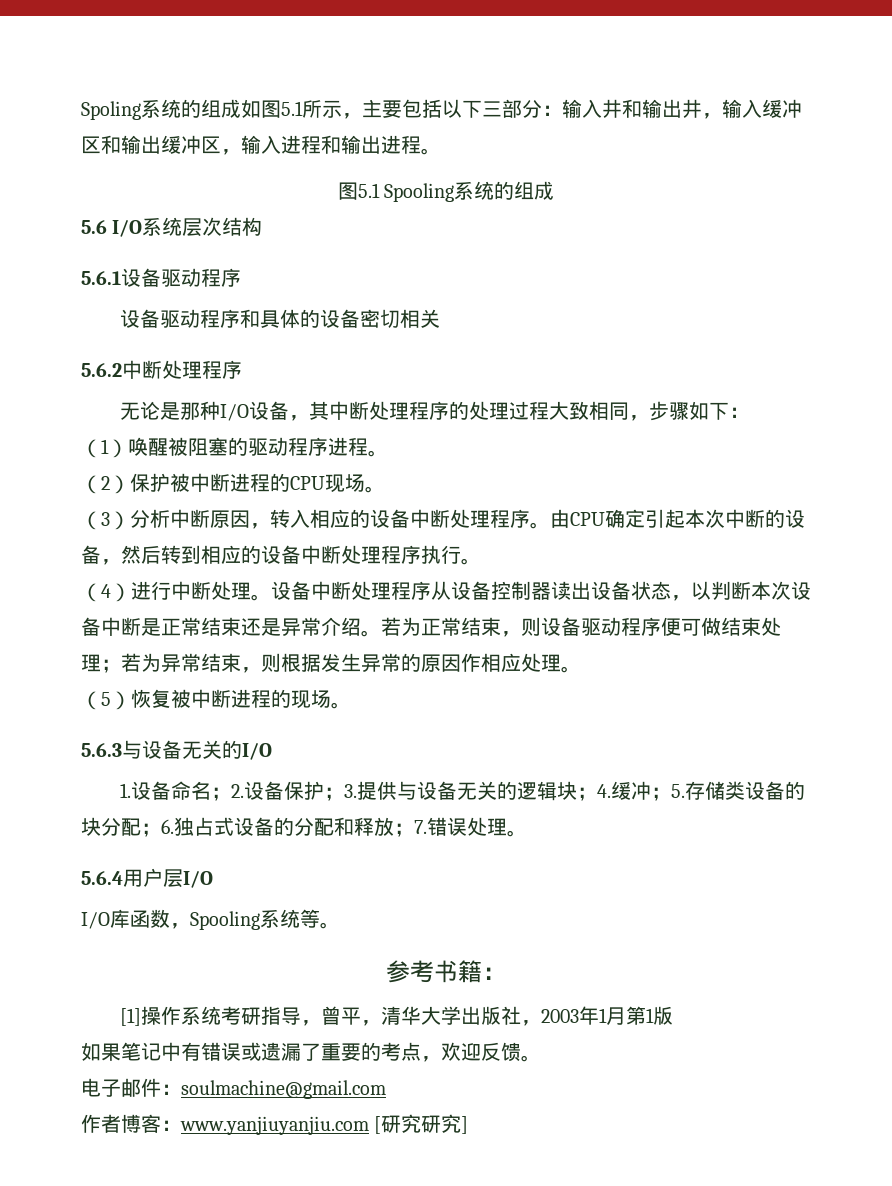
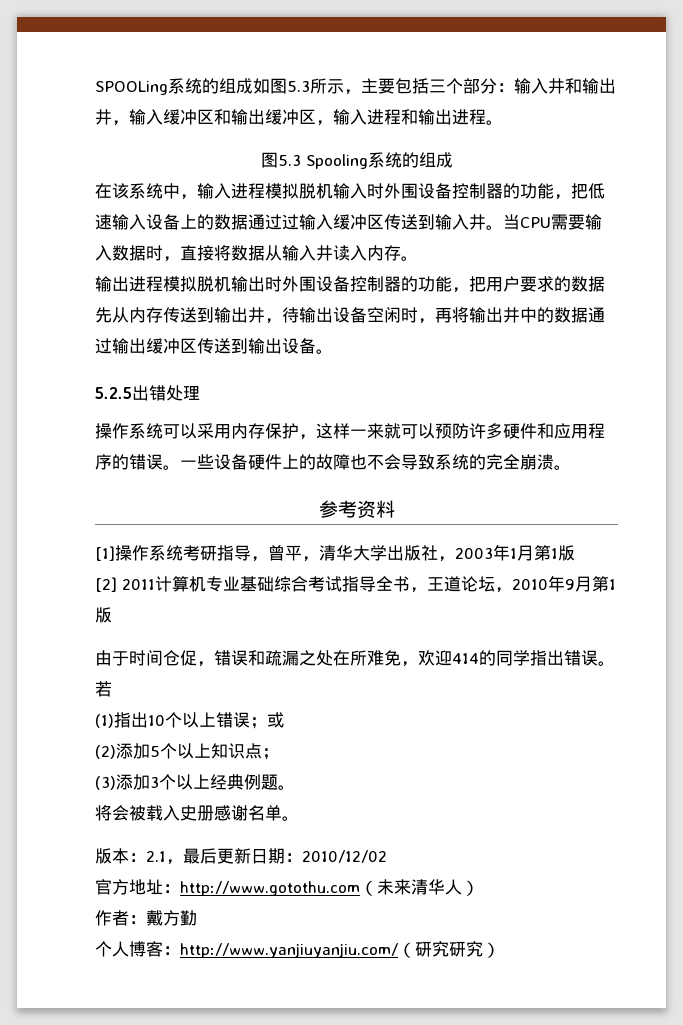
[81,101,141,120] Spoling -> [95,81,168,95] SPOOLing
[281,101,303,116] 5.1 -> [287,81,310,92] 5.3
[442,99,502,118] 以下三 -> [429,78,463,94] 三个
[357,183,380,198] 5.1 -> [277,155,301,166] 5.3
[81,217,263,237] [81,268,241,287] [119,309,440,328] [81,360,242,379] [119,401,749,421] [81,437,388,458] [81,473,385,494] [81,509,805,530] [81,545,481,565] [81,581,811,602] [81,617,781,637] [81,653,581,673] [81,689,351,710] [81,740,272,760] [119,781,805,801] [81,817,527,837] [81,868,213,888] [81,909,320,930] 5.6 I/O系统层次结构 // 5.6.1设备驱动程序 // 设备驱动程序和具体的设备密切相关 // 5.6.2中断处理程序 // 无论是那种I/O设备，其中断处理程序的处理过程大致相同，步骤如下： // （1）唤醒被阻塞的驱动程序进程。 // （2）保护被中断进程的CPU现场。 // （3）分析中断原因，转入相应的设备中断处理程序。由CPU确定引起本次中断的设备，然后转到相应的设备中断处理程序执行。 // （4）进行中断处理。设备中断处理程序从设备控制器读出设备状态，以判断本次设备中断是正常结束还是异常介绍。若为正常结束，则设备驱动程序便可做结束处理；若为异常结束，则根据发生异常的原因作相应处理。 // （5）恢复被中断进程的现场。 // 5.6.3与设备无关的I/O // 1.设备命名；2.设备保护；3.提供与设备无关的逻辑块；4.缓冲；5.存储类设备的块分配；6.独占式设备的分配和释放；7.错误处理。 // 5.6.4用户层I/O // I/O库函数，Spooling系统等 -> [95,183,605,200] [95,214,602,230] [95,245,418,262] [95,276,605,293] [95,307,605,324] [95,338,333,354] [95,385,200,401] [95,423,605,440] [95,454,554,470] 在该系统中，输入进程模拟脱机输入时外围设备控制器的功能，把低速输入设备上的数据通过过输入缓冲区传送到输入井。当CPU需要输入数据时，直接将数据从输入井读入内存。 // 输出进程模拟脱机输出时外围设备控制器的功能，把用户要求的数据先从内存传送到输出井，待输出设备空闲时，再将输出井中的数据通过输出缓冲区传送到输出设备。 // 5.2.5出错处理 // 操作系统可以采用内存保护，这样一来就可以预防许多硬件和应用程序的错误。一些设备硬件上的故障也不会导致系统的完全崩溃
[434,960,506,983] 书籍： -> [356,500,395,518] 资料
[81,1042,541,1062] [81,1078,386,1099] [81,1114,382,1135] 如果笔记中有错误或遗漏了重要的考点，欢迎反馈。 // 电子邮件：soulmachine@gmail.com // 作者博客：www.yanjiuyanjiu.com [ -> [95,575,616,593] [95,607,112,623] [95,650,615,667] [95,681,112,697] [95,712,284,729] [95,743,279,760] [95,774,295,790] [95,805,299,821] [95,848,387,865] [95,879,479,896] [95,910,197,926] [95,941,415,958] [2] 2011计算机专业基础综合考试指导全书，王道论坛，2010年9月第1版 // 由于时间仓促，错误和疏漏之处在所难免，欢迎414的同学指出错误。若 // (1)指出10个以上错误；或 // (2)添加5个以上知识点； // (3)添加3个以上经典例题。 // 将会被载入史册感谢名单。 // 版本：2.1，最后更新日期：2010/12/02 // 官方地址：http://www.gotothu.com（未来清华人） // 作者：戴方勤 // 个人博客：http://www.yanjiuyanjiu.com/（
[461,1116,469,1134] ] -> [482,942,500,958] ）

